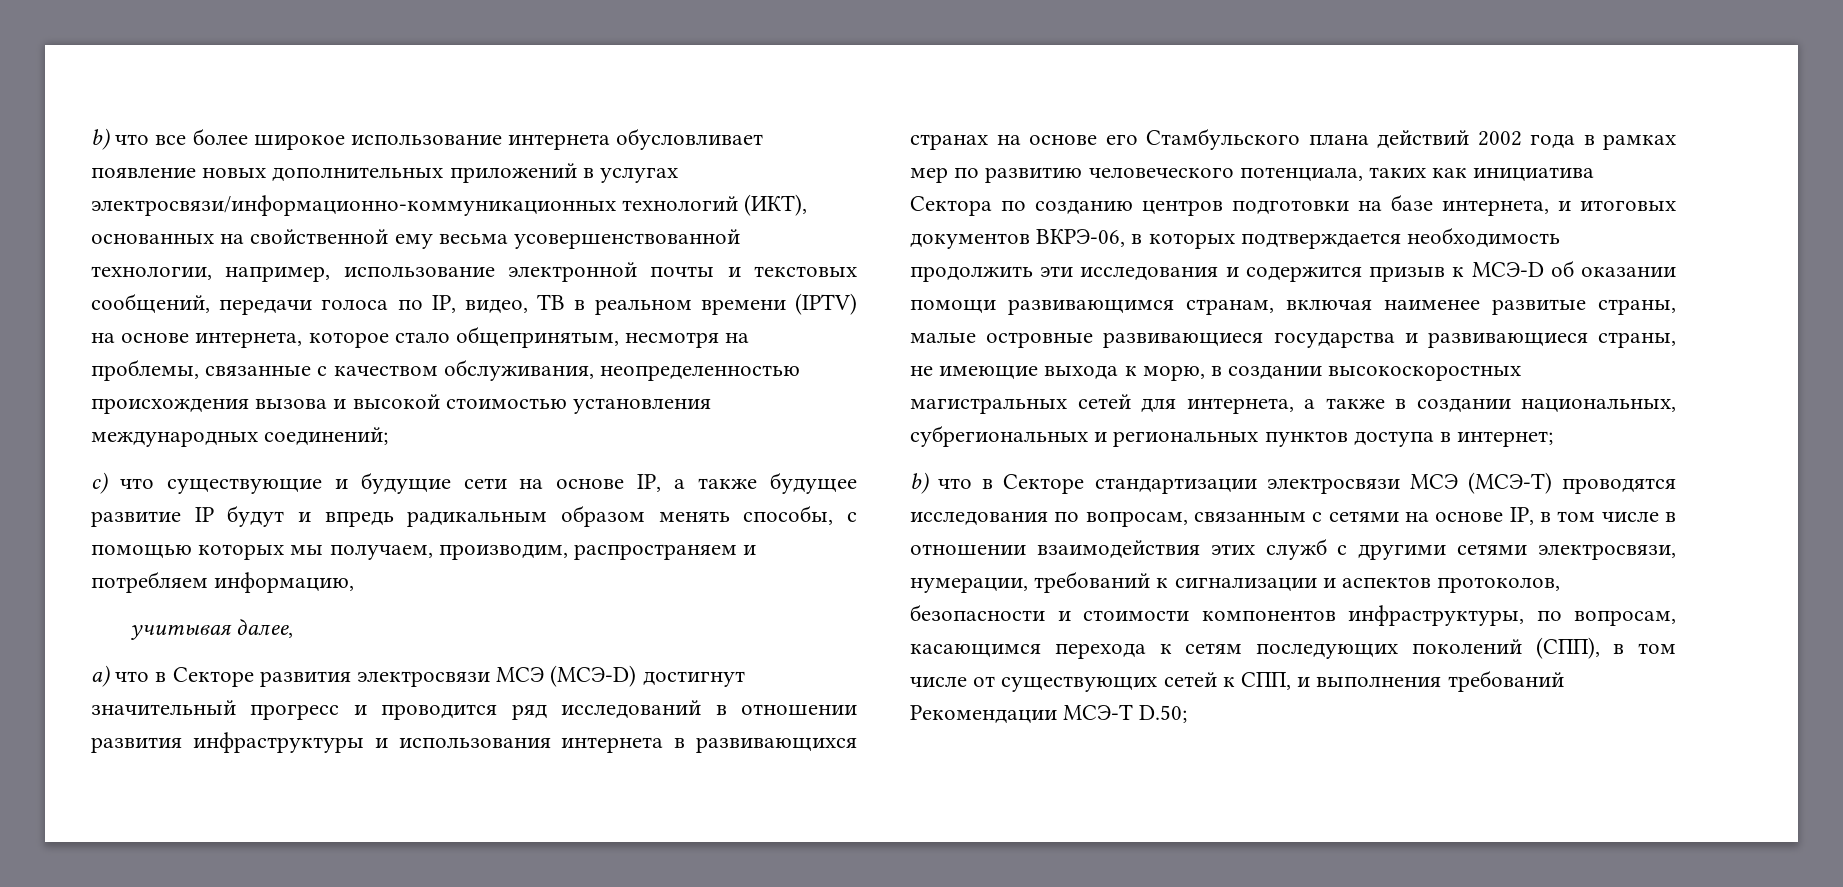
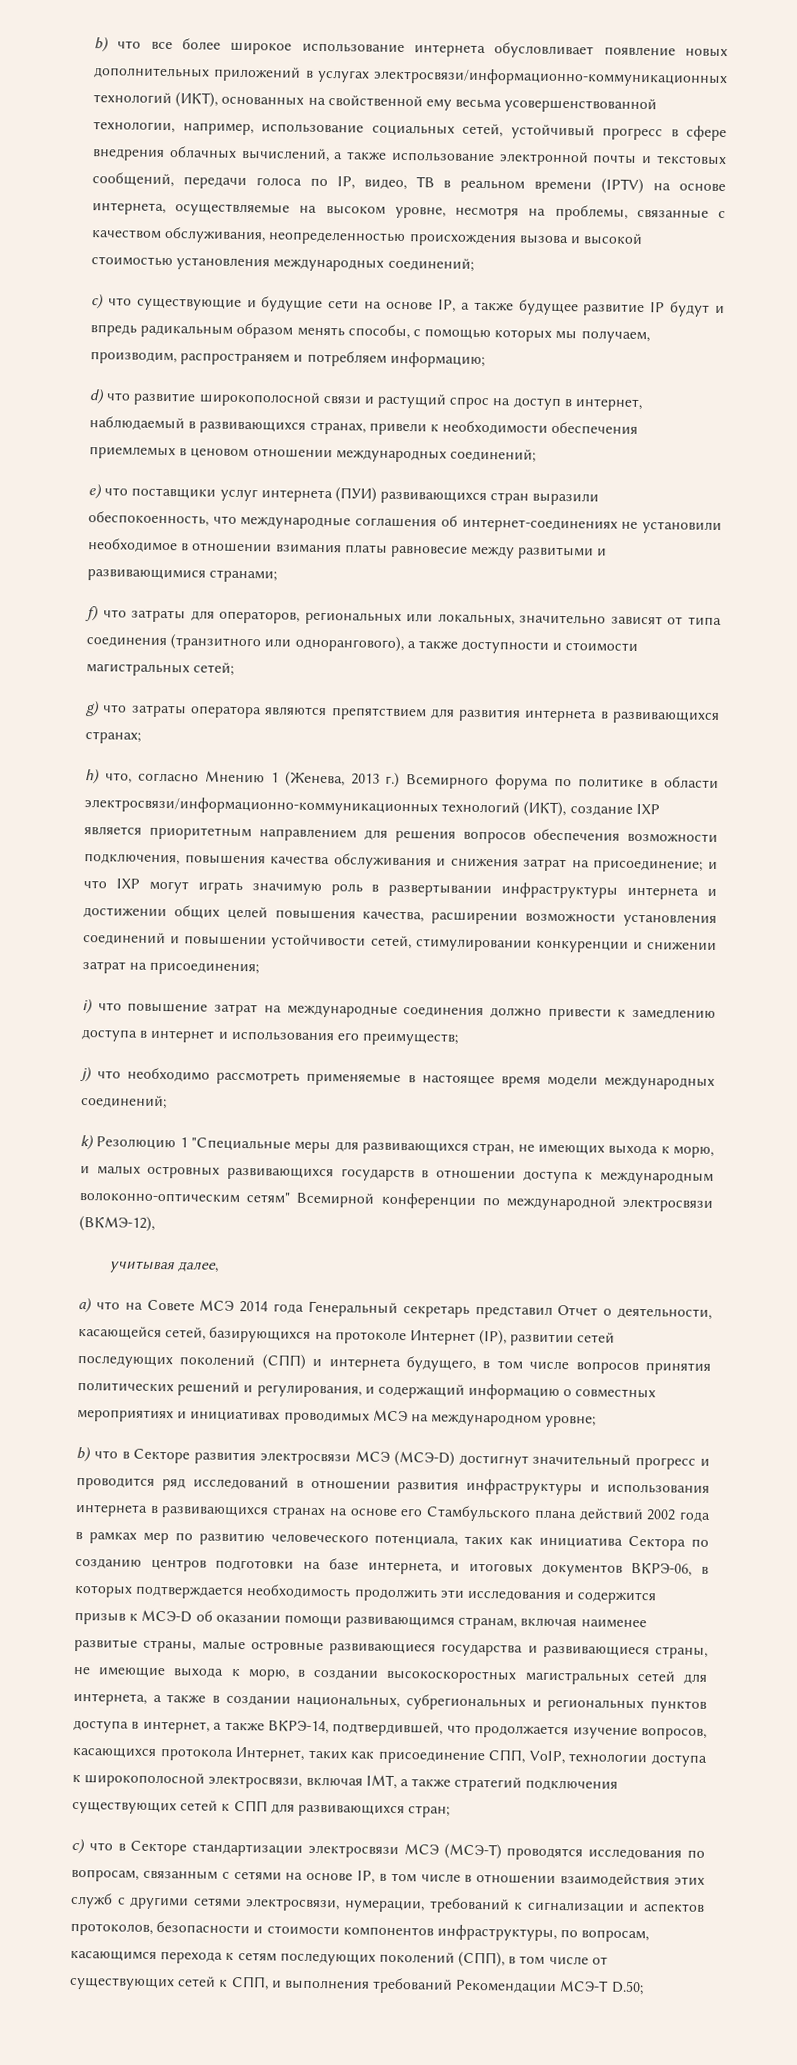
(495, 271) none -> [371,123,727,142] [92,146,495,163] социальных сетей, устойчивый прогресс в сфере внедрения облачных вычислений, а также использование
[308,326,620,348] которое стало общепринятым, -> [175,203,446,219] осуществляемые на высоком уровне,
[214,572,355,593] [129,619,294,640] [91,665,110,687] информацию, // учитывая далее, // a) -> [389,351,485,369] [89,389,643,412] [89,416,639,436] [89,446,536,463] [88,484,600,506] [88,511,722,535] [88,538,608,560] [87,569,278,583] [85,606,722,626] [86,634,639,654] [86,662,235,677] [85,701,720,725] [85,731,141,744] [85,769,719,790] [84,796,660,818] [84,826,718,844] [84,853,718,873] [83,878,717,900] [83,905,717,927] [83,932,717,953] [82,961,260,976] [82,999,716,1021] [81,1029,459,1046] [79,1066,716,1090] [81,1095,167,1110] [80,1135,715,1158] [80,1165,715,1185] [79,1192,713,1212] [79,1216,155,1232] [108,1260,219,1274] [78,1298,712,1320] [78,1325,616,1347] [77,1354,711,1375] [77,1381,657,1401] [77,1408,597,1428] [76,1446,91,1463] информацию; // d) что развитие широкополосной связи и растущий спрос на доступ в интернет, наблюдаемый в развивающихся странах, привели к необходимости обеспечения приемлемых в ценовом отношении международных соединений; // e) что поставщики услуг интернета (ПУИ) развивающихся стран выразили обеспокоенность, что международные соглашения об интернет-соединениях не установили необходимое в отношении взимания платы равновесие между развитыми и развивающимися странами; // f) что затраты для операторов, региональных или локальных, значительно зависят от типа соединения (транзитного или однорангового), а также доступности и стоимости магистральных сетей; // g) что затраты оператора являются препятствием для развития интернета в развивающихся странах; // h) что, согласно Мнению 1 (Женева, 2013 г.) Всемирного форума по политике в области электросвязи/информационно-коммуникационных технологий (ИКТ), создание IXP является приоритетным направлением для решения вопросов обеспечения возможности подключения, повышения качества обслуживания и снижения затрат на присоединение; и что IXP могут играть значимую роль в развертывании инфраструктуры интернета и достижении общих целей повышения качества, расширении возможности установления соединений и повышении устойчивости сетей, стимулировании конкуренции и снижении затрат на присоединения; // i) что повышение затрат на международные соединения должно привести к замедлению доступа в интернет и использования его преимуществ; // j) что необходимо рассмотреть применяемые в настоящее время модели международных соединений; // k) Резолюцию 1 "Специальные меры для развивающихся стран, не имеющих выхода к морю, и малых островных развивающихся государств в отношении доступа к международным волоконно-оптическим сетям" Всемирной конференции по международной электросвязи (ВКМЭ-12), // учитывая далее, // a) что на Совете МСЭ 2014 года Генеральный секретарь представил Отчет о деятельности, касающейся сетей, базирующихся на протоколе Интернет (IP), развитии сетей последующих поколений (СПП) и интернета будущего, в том числе вопросов принятия политических решений и регулирования, и содержащий информацию о совместных мероприятиях и инициативах проводимых МСЭ на международном уровне; // b)
[1457,431,1554,447] [910,472,929,494] интернет; // b) -> [142,1720,707,1740] [72,1747,707,1767] [72,1772,619,1792] [72,1799,451,1818] [71,1838,85,1855] интернет, а также ВКРЭ-14, подтвердившей, что продолжается изучение вопросов, касающихся протокола Интернет, таких как присоединение СПП, VoIP, технологии доступа к широкополосной электросвязи, включая IMT, а также стратегий подключения существующих сетей к СПП для развивающихся стран; // с)

